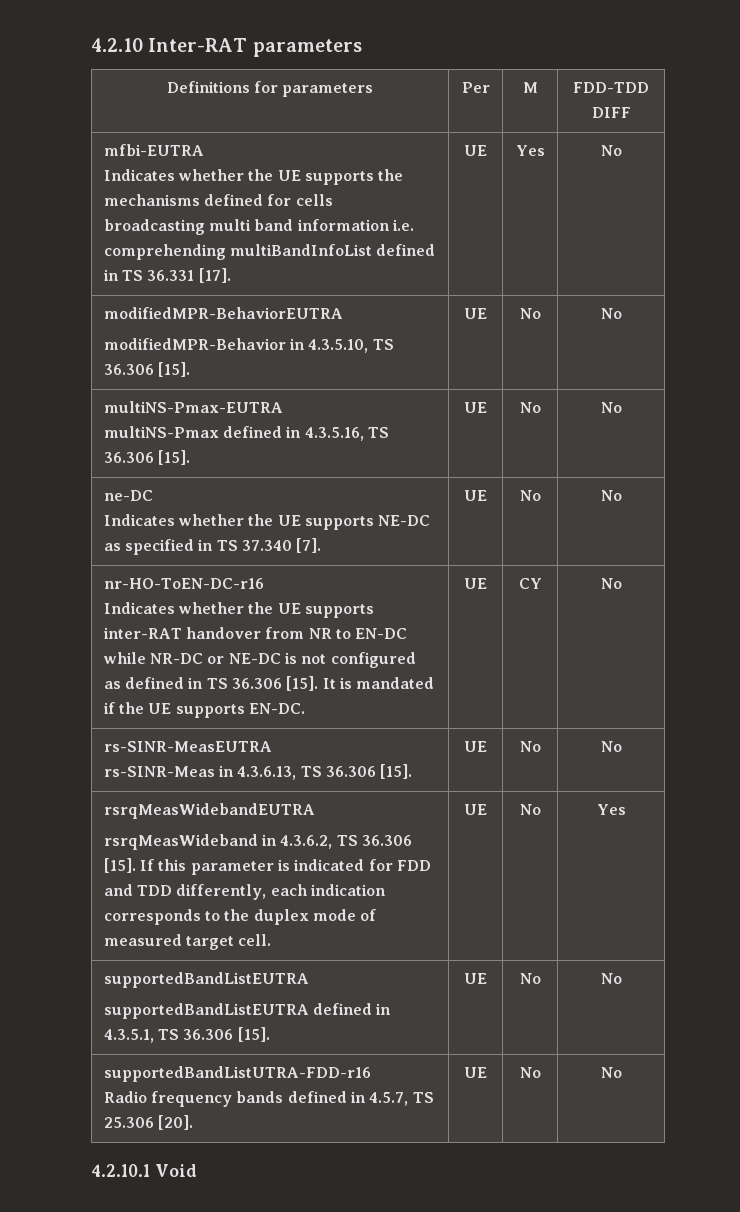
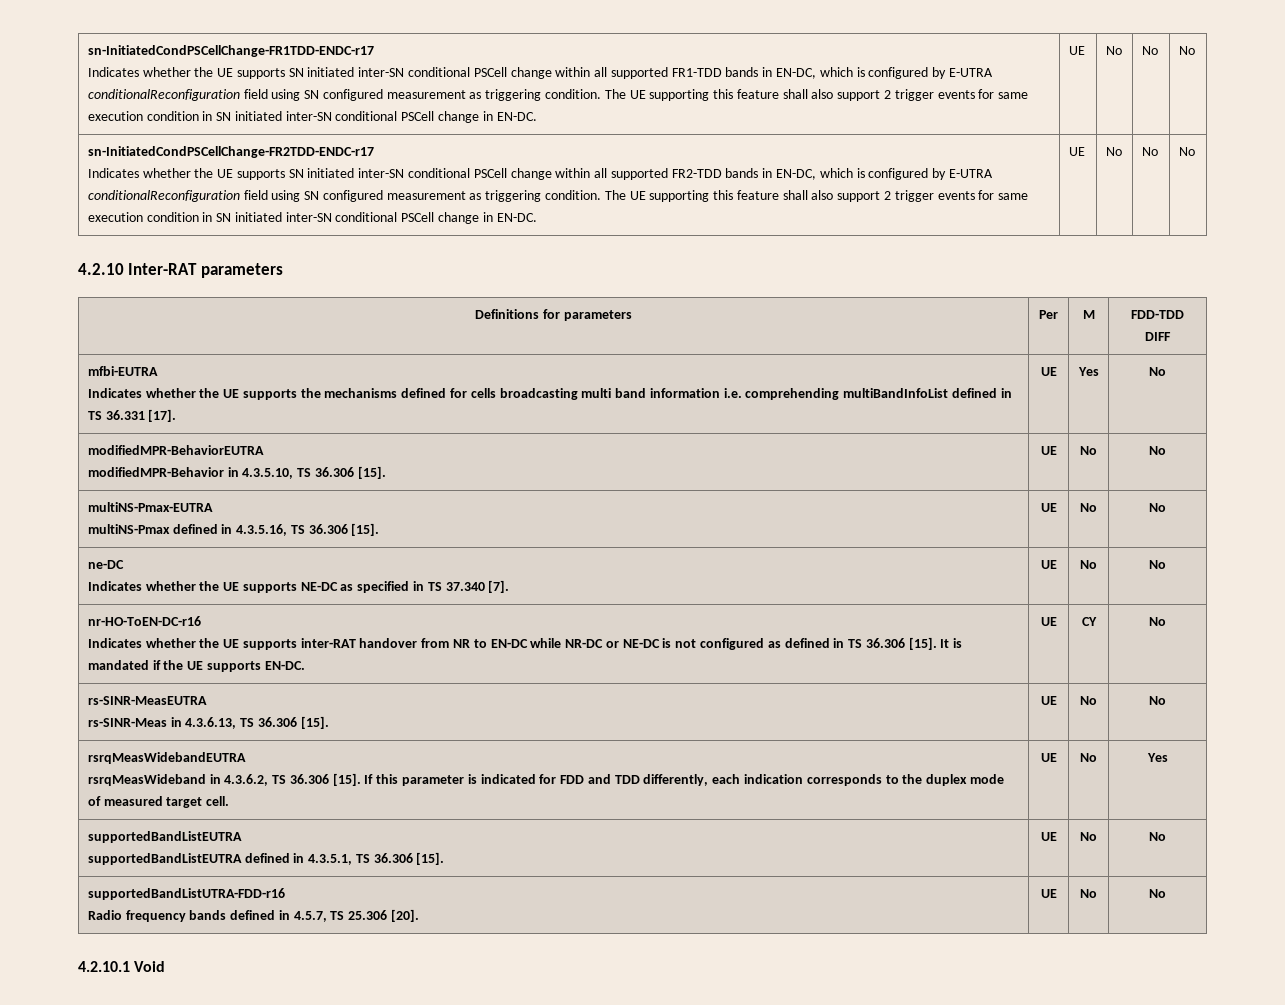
(91, 45) none -> [87,45,374,57] [87,67,993,79] [87,89,1029,101] [87,111,537,123] [1068,46,1085,55] [1105,46,1122,55] [1141,46,1158,55] [1178,46,1195,55] [87,146,374,158] [87,168,993,180] [87,190,1029,202] [87,212,537,224] [1068,147,1085,156] [1105,147,1122,156] [1141,147,1158,156] [1178,147,1195,156] sn-InitiatedCondPSCellChange-FR1TDD-ENDC-r17 // Indicates whether the UE supports SN initiated inter-SN conditional PSCell change within all supported FR1-TDD bands in EN-DC, which is configured by E-UTRA conditionalReconfiguration field using SN configured measurement as triggering condition. The UE supporting this feature shall also support 2 trigger events for same execution condition in SN initiated inter-SN conditional PSCell change in EN-DC. | UE | No | No | No // sn-InitiatedCondPSCellChange-FR2TDD-ENDC-r17 // Indicates whether the UE supports SN initiated inter-SN conditional PSCell change within all supported FR2-TDD bands in EN-DC, which is configured by E-UTRA conditionalReconfiguration field using SN configured measurement as triggering condition. The UE supporting this feature shall also support 2 trigger events for same execution condition in SN initiated inter-SN conditional PSCell change in EN-DC. | UE | No | No | No //

